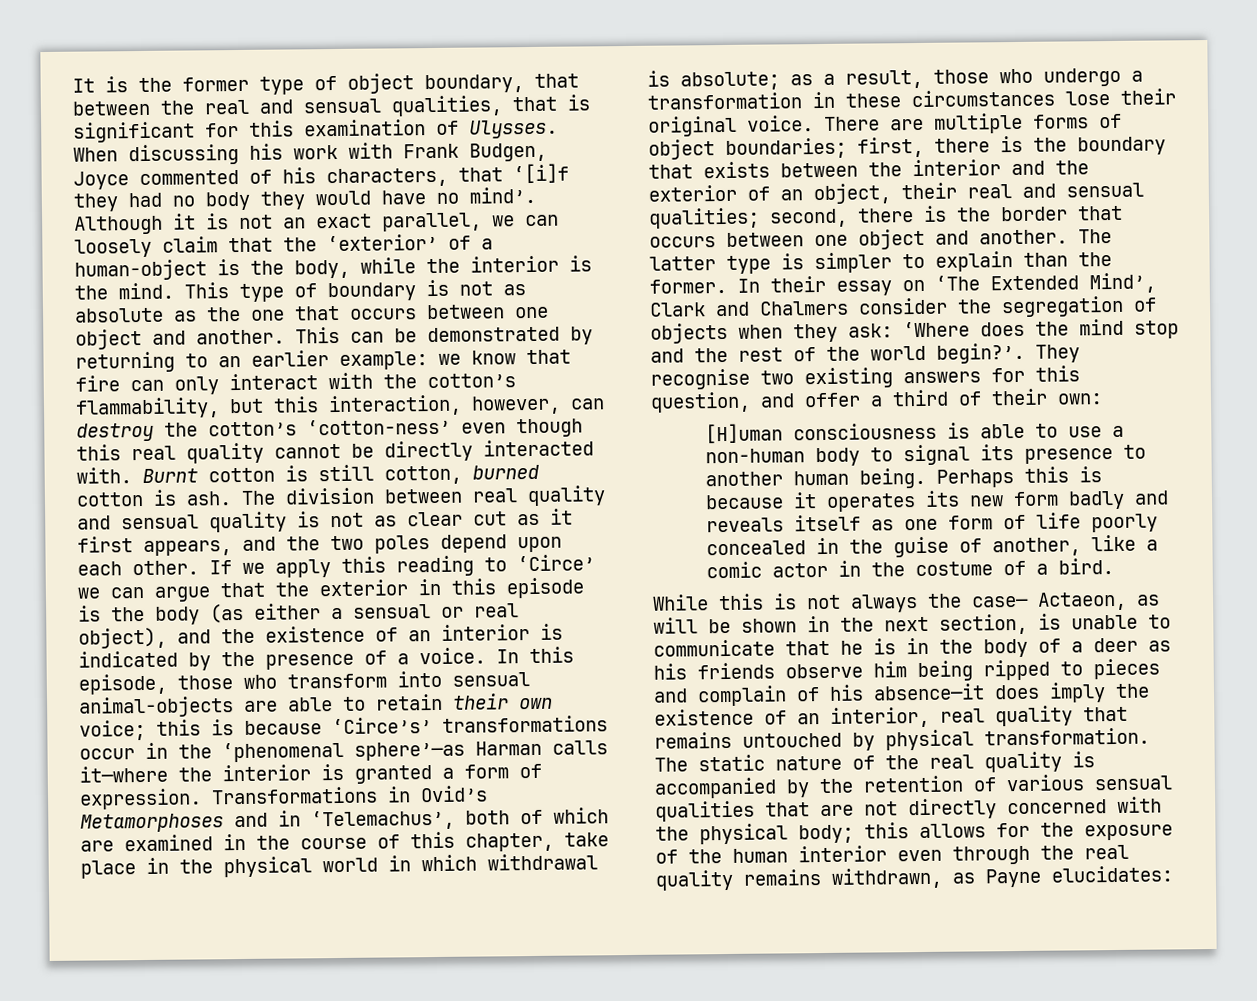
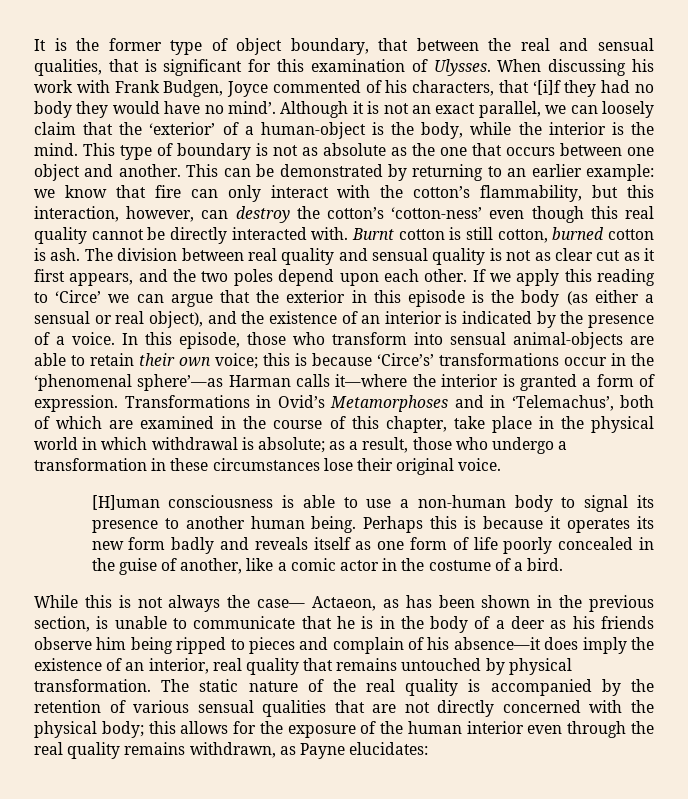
[824,112,1122,134] [648,135,1166,160] [648,159,1089,179] [648,182,1144,205] [648,205,1123,229] [649,228,1112,250] [649,251,1112,274] [649,272,1156,296] [649,295,1157,318] [650,318,1179,344] [650,342,1080,364] [650,365,1080,390] [650,388,1103,413] There are multiple forms of object boundaries; first, there is the boundary that exists between the interior and the exterior of an object, their real and sensual qualities; second, there is the border that occurs between one object and another. The latter type is simpler to explain than the former. In their essay on ‘The Extended Mind’, Clark and Chalmers consider the segregation of objects when they ask: ‘Where does the mind stop and the rest of the world begin?’. They recognise two existing answers for this question, and offer a third of their own: -> (502, 464) none
[653,617,731,634] will be -> [405,595,475,608] has been
[884,616,929,632] next -> [589,595,654,612] previous

